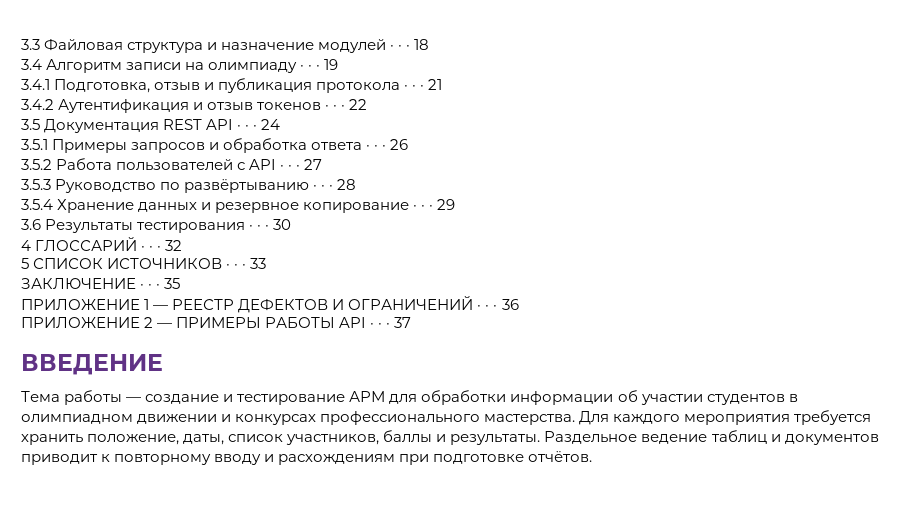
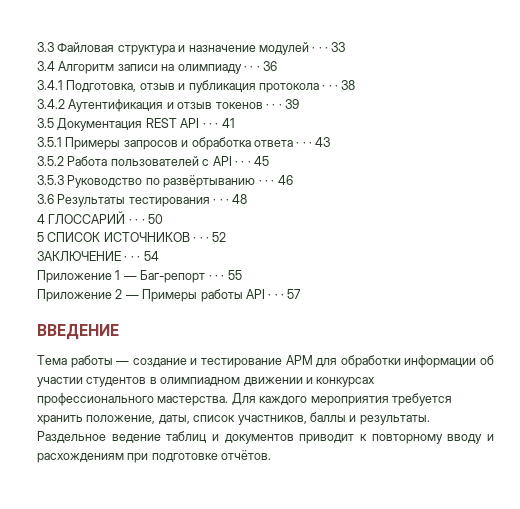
[414,39,430,50] 18 -> [331,42,346,52] 33
[324,59,339,70] 19 -> [263,61,277,71] 36
[428,79,443,90] 21 -> [341,80,356,90] 38
[349,99,368,110] 22 -> [285,99,299,109] 39
[261,119,281,130] 24 -> [221,118,235,128] 41
[390,139,409,150] 26 -> [315,137,331,147] 43
[304,159,323,170] 27 -> [254,156,269,166] 45
[337,179,357,190] [21,199,456,213] 28 // 3.5.4 Хранение данных и резервное копирование · · · 29 -> [277,175,293,185] 46
[273,219,292,230] 30 -> [232,194,248,204] 48
[165,240,183,251] 32 -> [147,214,163,224] 50
[250,258,267,269] 33 -> [212,232,227,242] 52
[164,278,181,289] [21,296,519,313] [21,317,412,328] 35 // ПРИЛОЖЕНИЕ 1 — РЕЕСТР ДЕФЕКТОВ И ОГРАНИЧЕНИЙ · · · 36 // ПРИЛОЖЕНИЕ 2 — ПРИМЕРЫ РАБОТЫ API · · · 37 -> [143,251,159,261] [37,270,242,283] [37,289,302,302] 54 // Приложение 1 — Баг-репорт · · · 55 // Приложение 2 — Примеры работы API · · · 57

